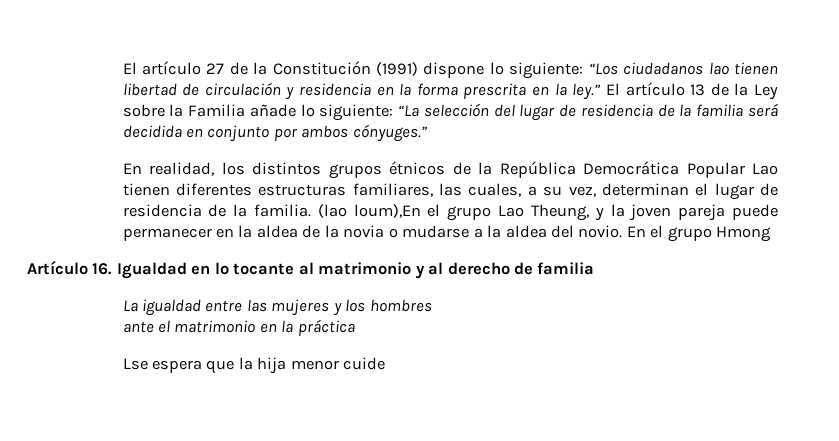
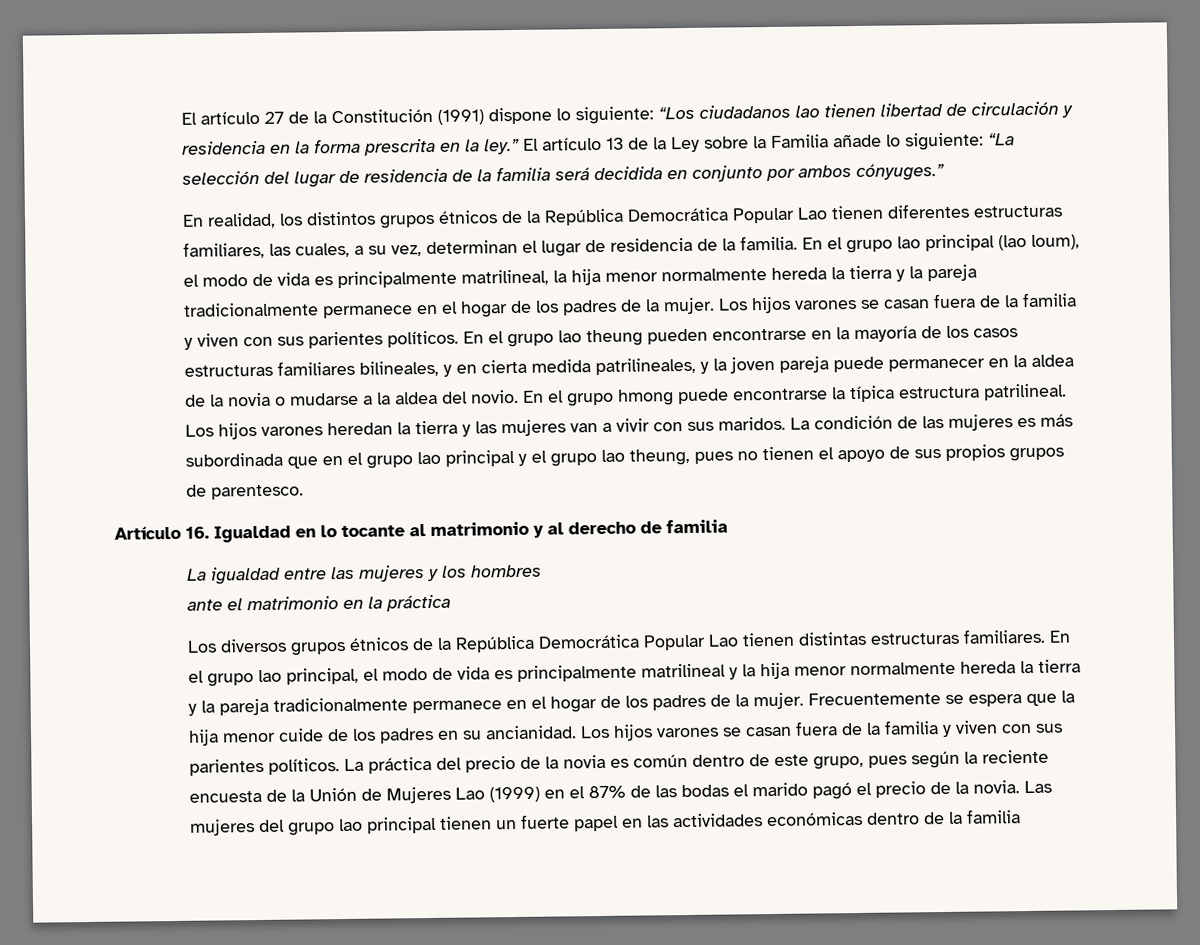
[317,204,589,221] (lao loum),En el grupo Lao Theung, -> [801,234,1080,254] [182,264,977,289] [182,292,1077,319] [183,325,1018,350] [183,357,696,377] En el grupo lao principal (lao loum), el modo de vida es principalmente matrilineal, la hija menor normalmente hereda la tierra y la pareja tradicionalmente permanece en el hogar de los padres de la mujer. Los hijos varones se casan fuera de la familia y viven con sus parientes políticos. En el grupo lao theung pueden encontrarse en la mayoría de los casos estructuras familiares bilineales, y en cierta medida patrilineales,
[716,226,772,242] Hmong -> [617,383,1067,406] [184,413,1073,440] [184,444,1064,469] [185,484,304,500] hmong puede encontrarse la típica estructura patrilineal. Los hijos varones heredan la tierra y las mujeres van a vivir con sus maridos. La condición de las mujeres es más subordinada que en el grupo lao principal y el grupo lao theung, pues no tienen el apoyo de sus propios grupos de parentesco.
[122,358,148,370] Lse -> [186,628,1071,656] [187,659,1081,687] [187,692,964,716] Los diversos grupos étnicos de la República Democrática Popular Lao tienen distintas estructuras familiares. En el grupo lao principal, el modo de vida es principalmente matrilineal y la hija menor normalmente hereda la tierra y la pareja tradicionalmente permanece en el hogar de los padres de la mujer. Frecuentemente se
(386, 363) none -> [326,720,1063,744] [188,749,1049,776] [188,780,1052,804] [189,809,1021,836] de los padres en su ancianidad. Los hijos varones se casan fuera de la familia y viven con sus parientes políticos. La práctica del precio de la novia es común dentro de este grupo, pues según la reciente encuesta de la Unión de Mujeres Lao (1999) en el 87% de las bodas el marido pagó el precio de la novia. Las mujeres del grupo lao principal tienen un fuerte papel en las actividades económicas dentro de la familia

